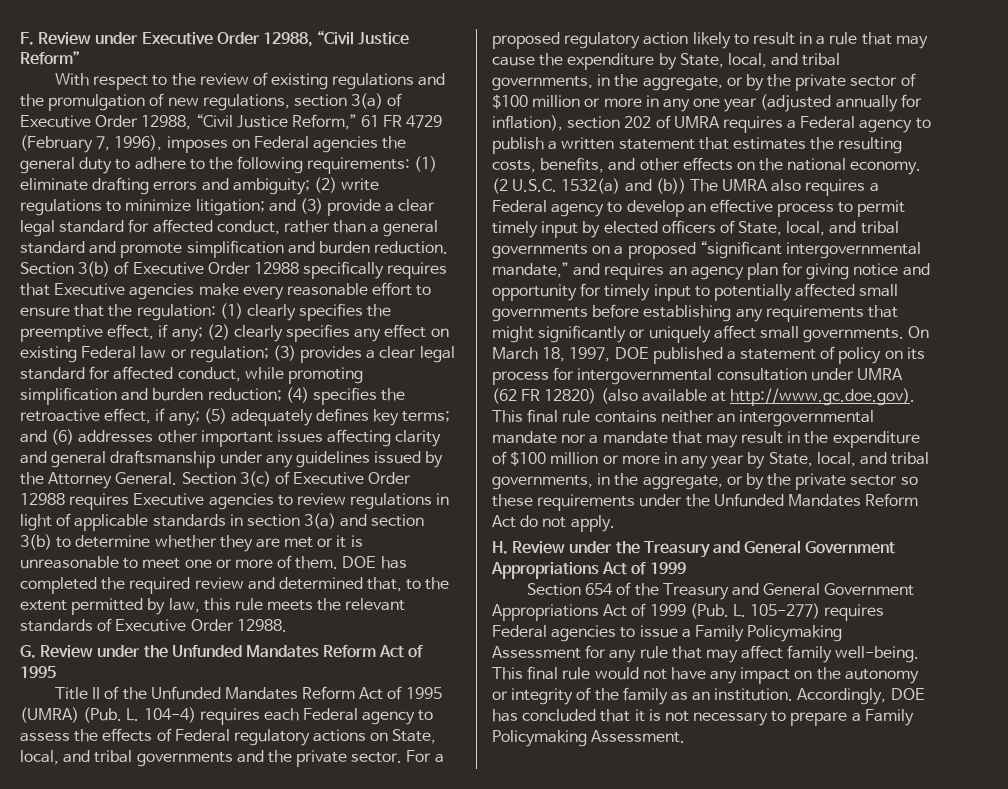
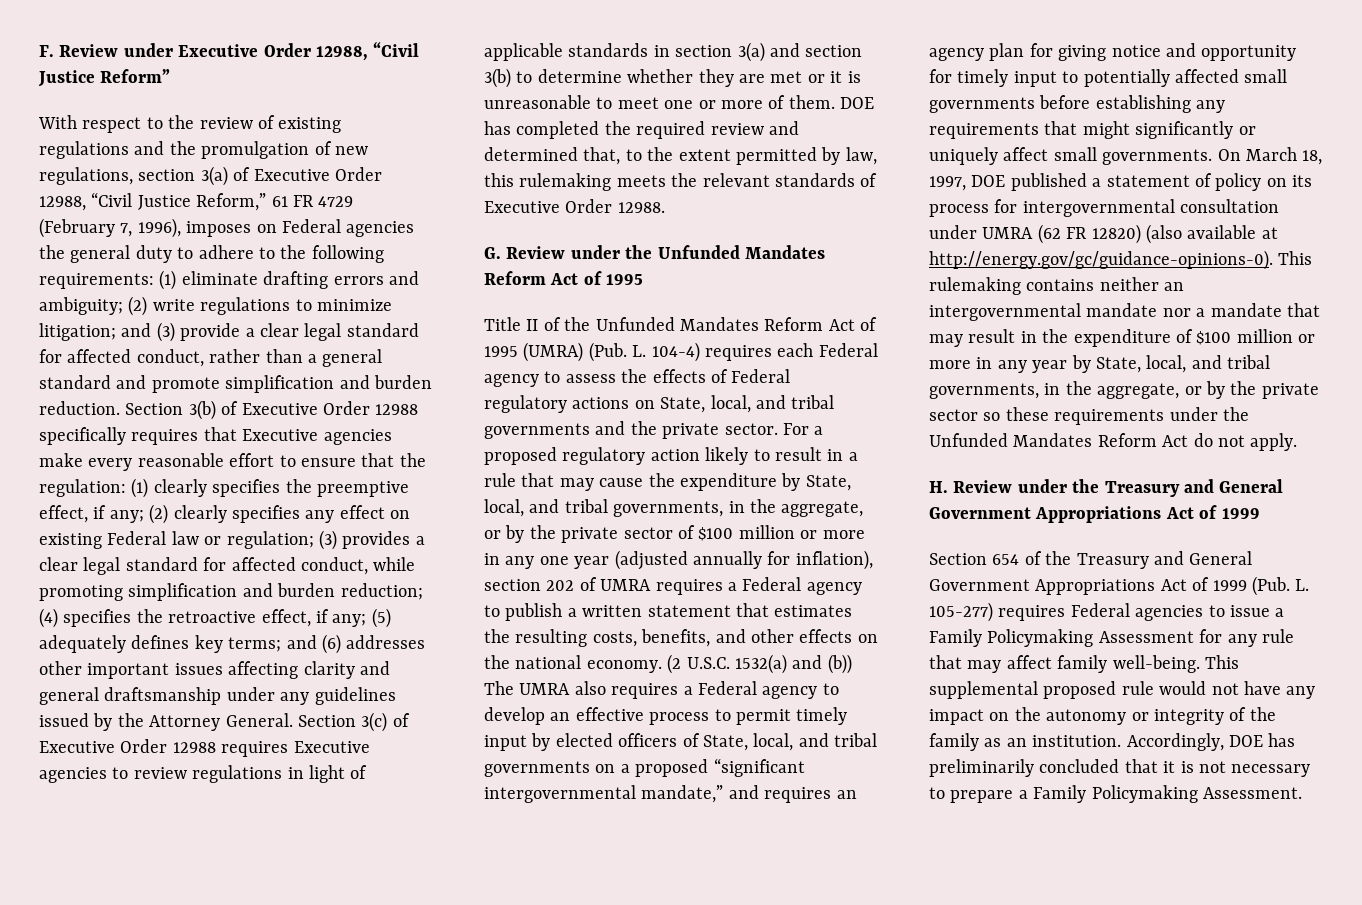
[234,598,263,611] rule -> [519,173,612,191] rulemaking
[730,388,916,406] [492,409,591,423] http://www.gc.doe.gov). This final rule -> [929,250,1313,270] [929,277,1021,295] http://energy.gov/gc/guidance-opinions-0). This rulemaking
[527,666,559,680] final -> [929,681,1117,699] supplemental proposed
(518, 715) none -> [929,759,1034,777] preliminarily

